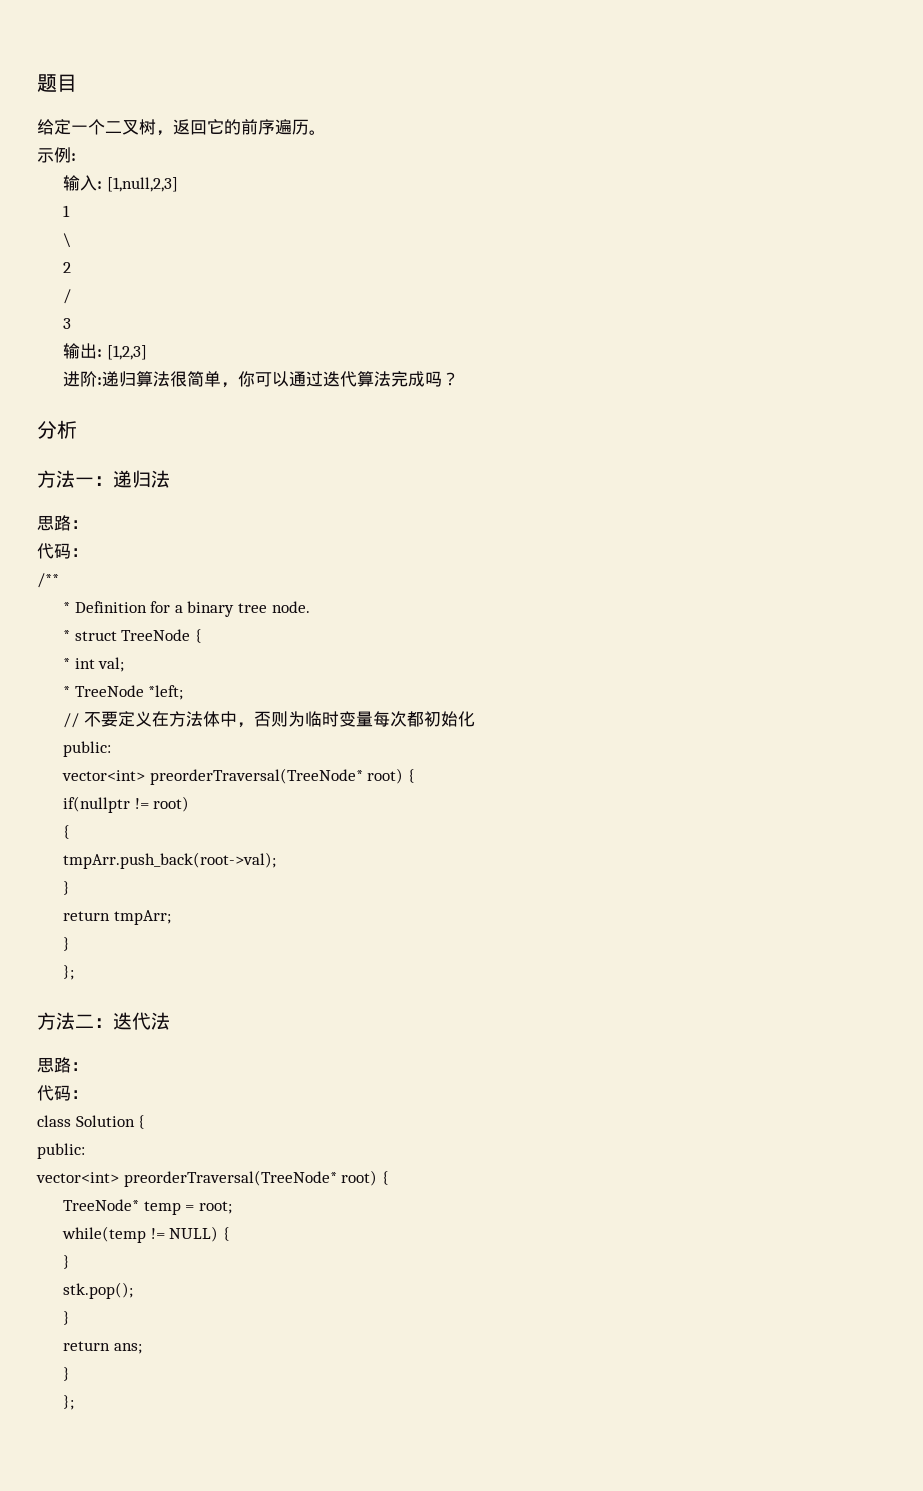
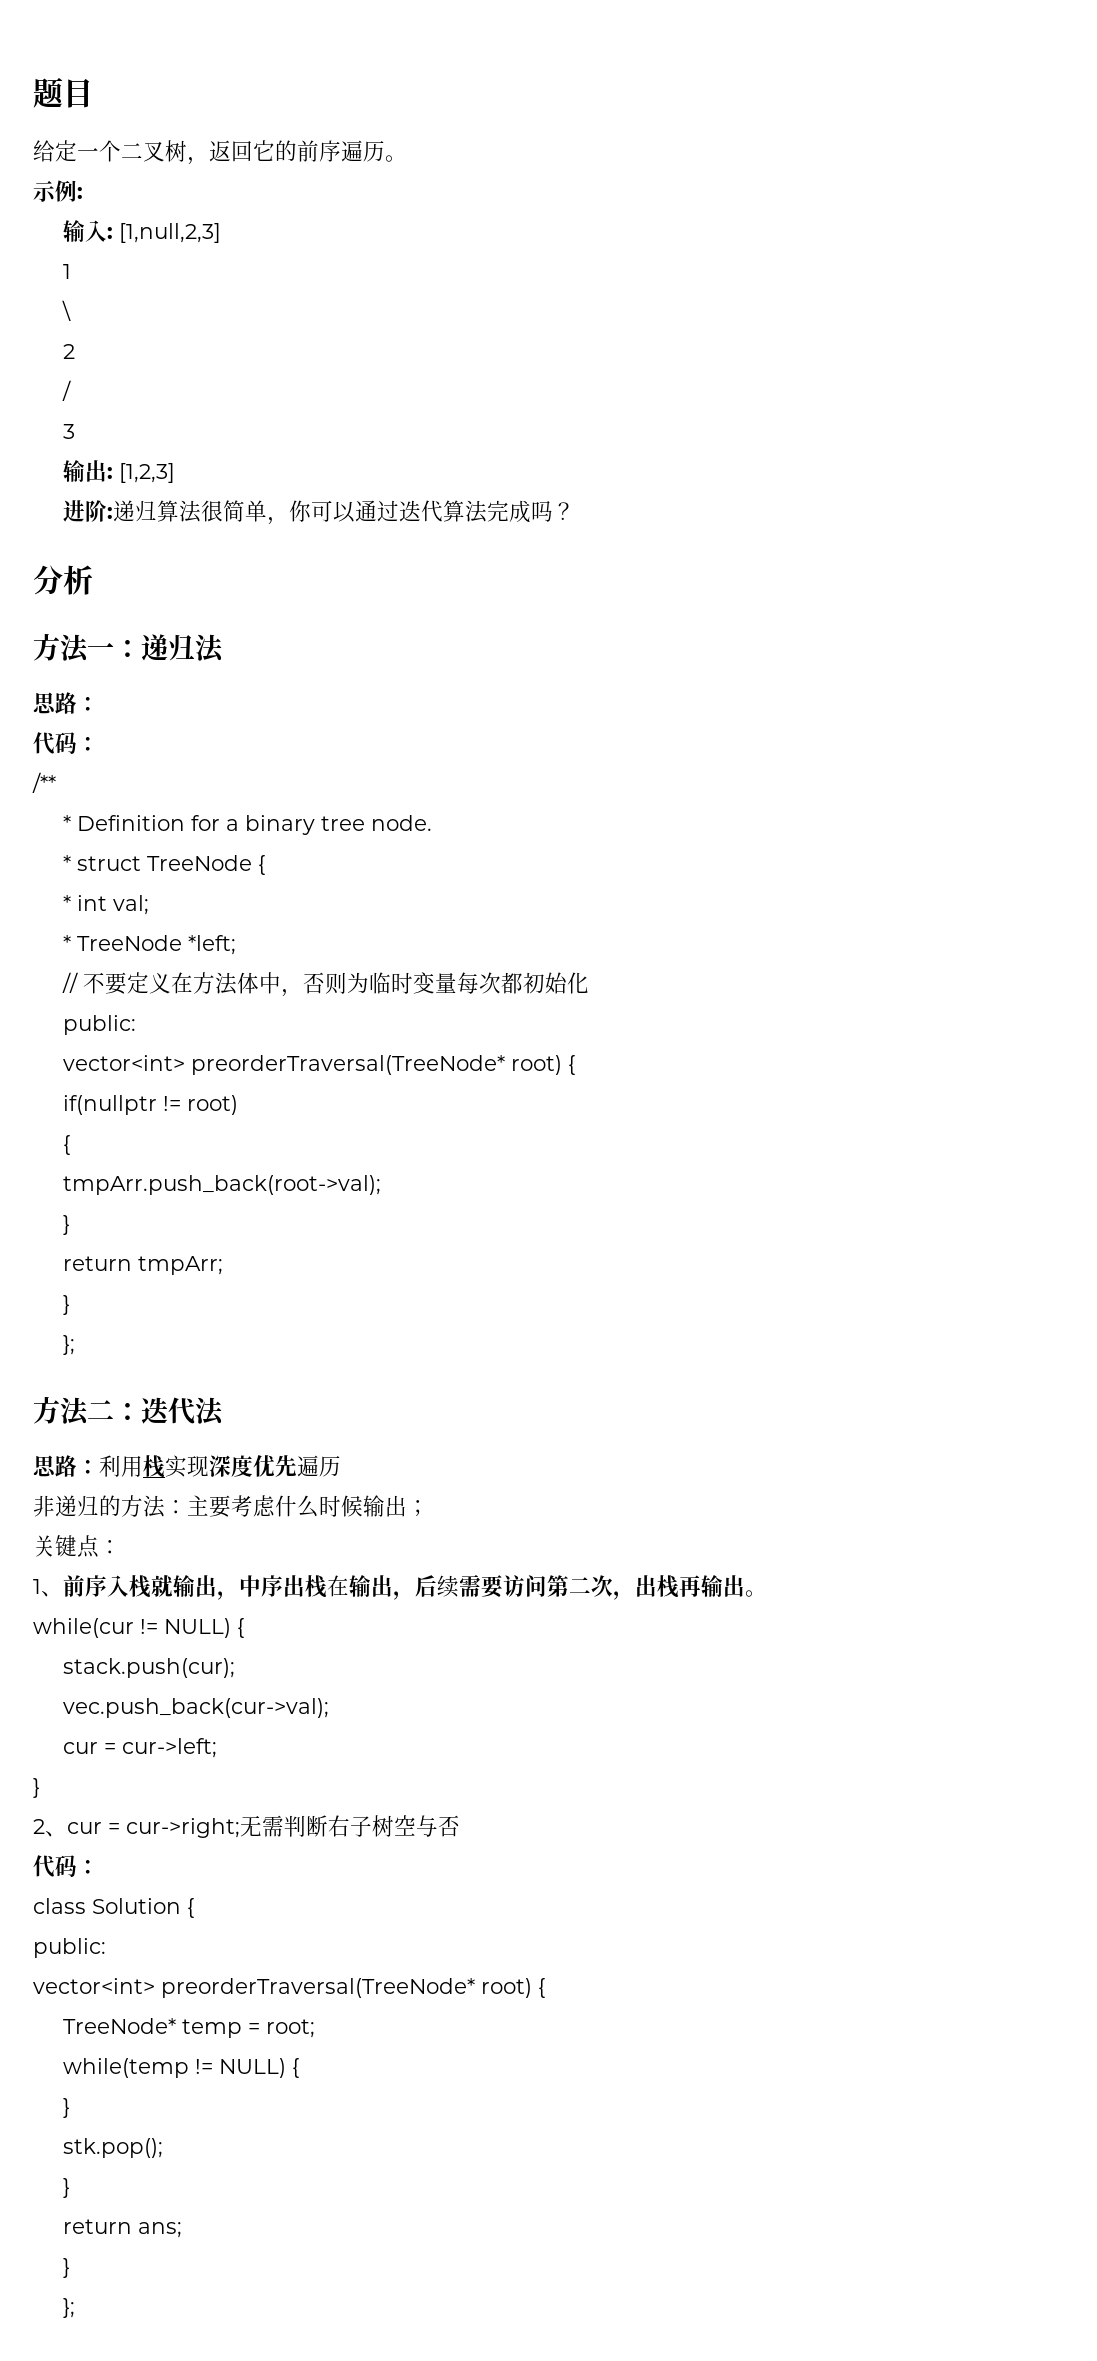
(88, 1066) none -> [99,1455,341,1478] [33,1495,429,1518] [33,1535,121,1558] [33,1574,767,1600] [33,1618,244,1638] [62,1658,235,1678] [62,1698,329,1718] [62,1738,217,1758] [33,1778,40,1798] [33,1815,460,1838] 利用栈实现深度优先遍历 // 非递归的方法：主要考虑什么时候输出； // 关键点： // 1、前序入栈就输出，中序出栈在输出，后续需要访问第二次，出栈再输出。 // while(cur != NULL) { // stack.push(cur); // vec.push_back(cur->val); // cur = cur->left; // } // 2、cur = cur->right;无需判断右子树空与否

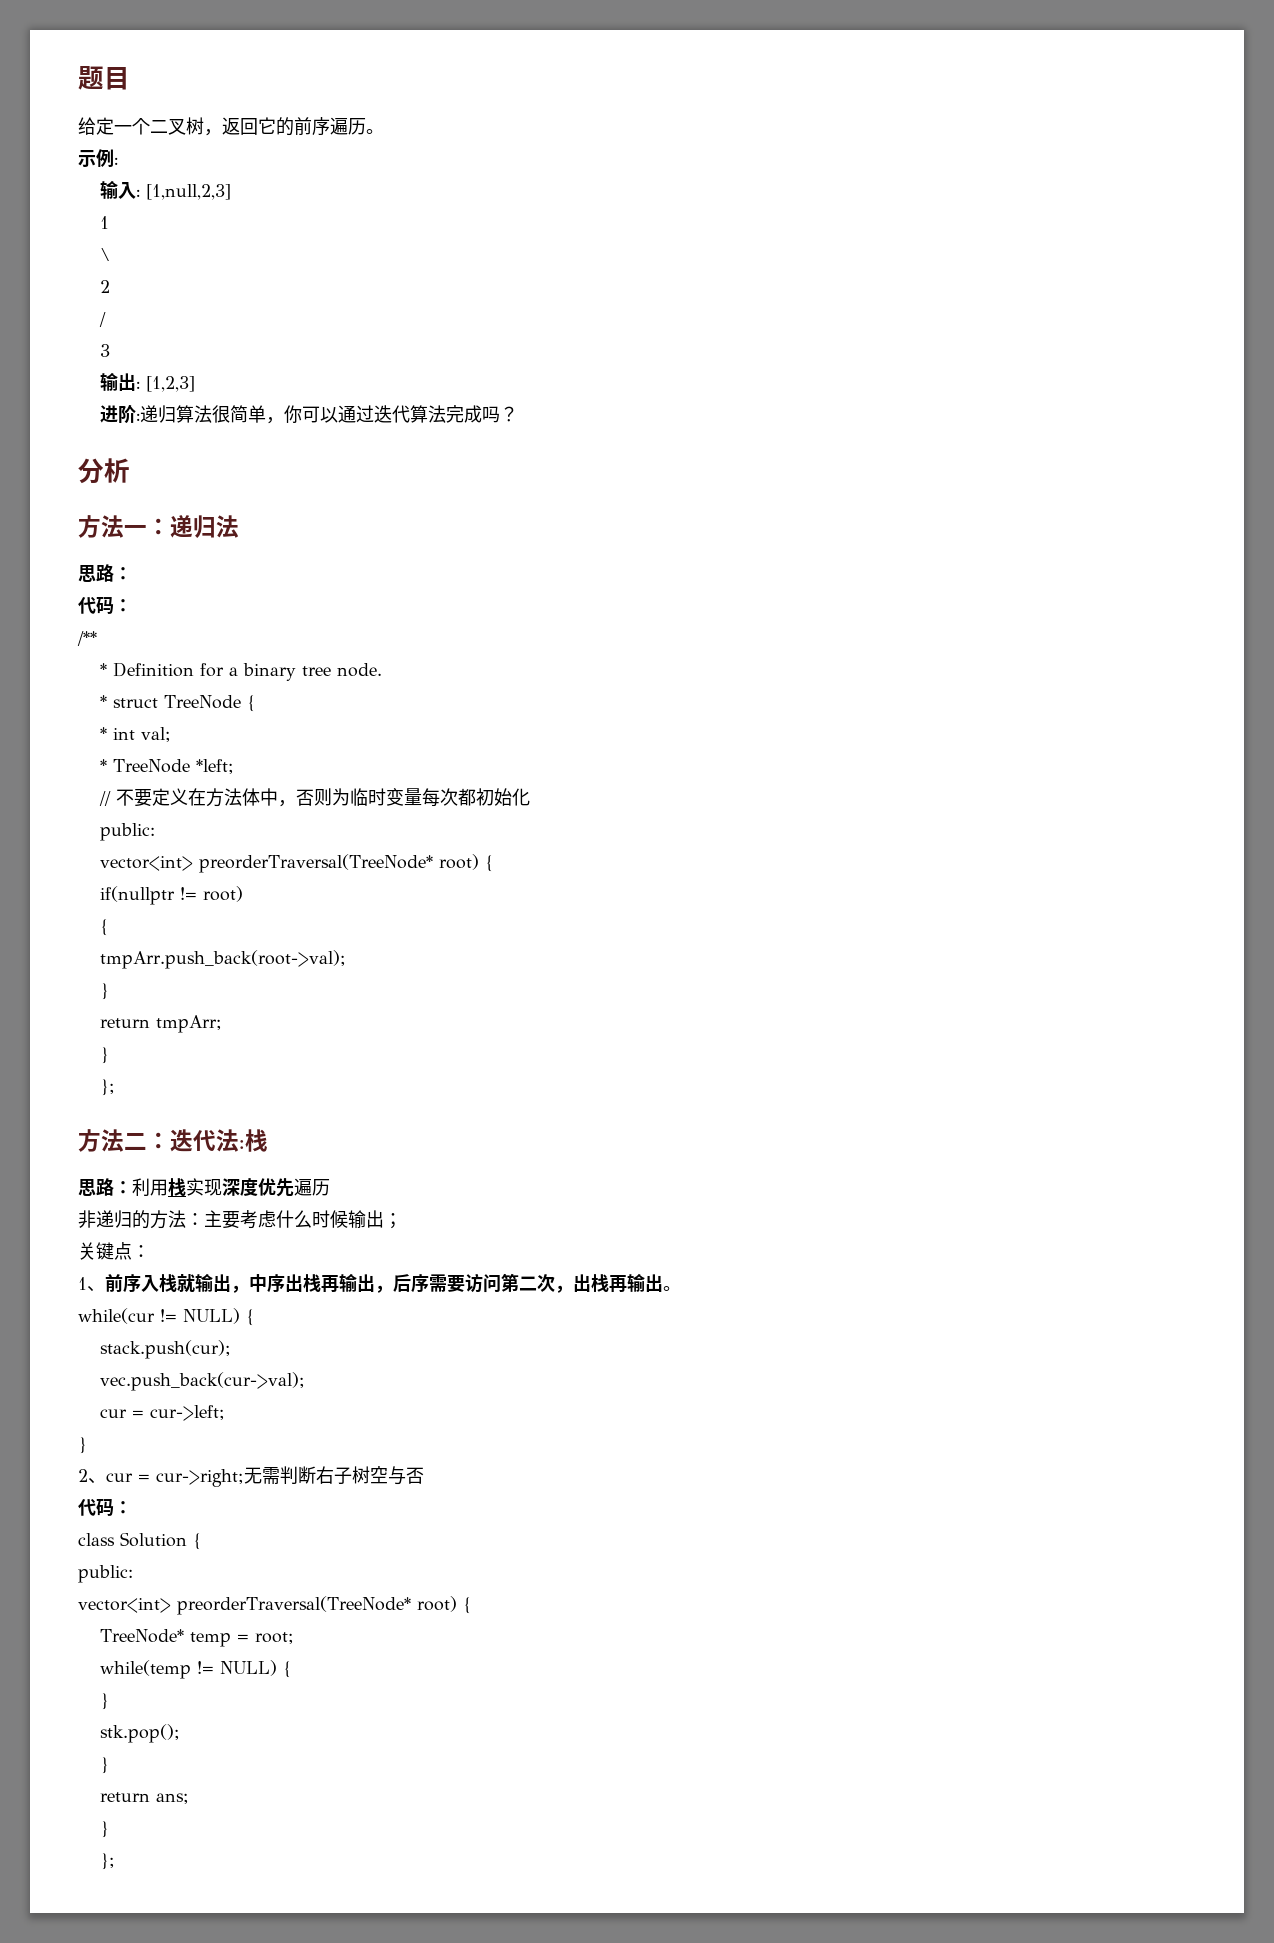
(225, 1411) none -> [239,1129,268,1152] :栈
[327,1575,349,1597] 在 -> [321,1275,339,1292] 再
[437,1575,459,1598] 续 -> [411,1274,429,1293] 序

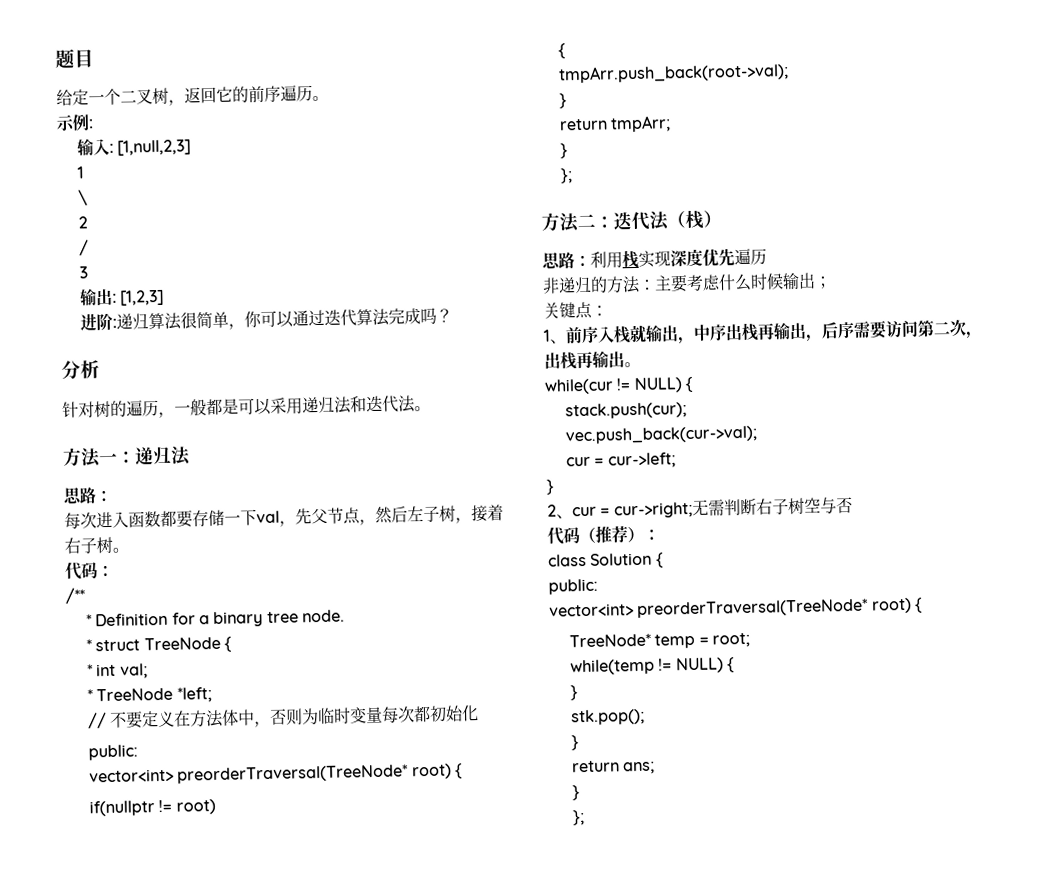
(130, 470) none -> [62,395,431,419] // 针对树的遍历，一般都是可以采用递归法和迭代法。
(132, 573) none -> [64,504,504,530] [64,536,129,554] // 每次进入函数都要存储一下val，先父节点，然后左子树，接着右子树。
[239,1129,268,1152] :栈 -> [667,209,722,230] （栈）
(114, 1507) none -> [579,525,644,544] （推荐）

